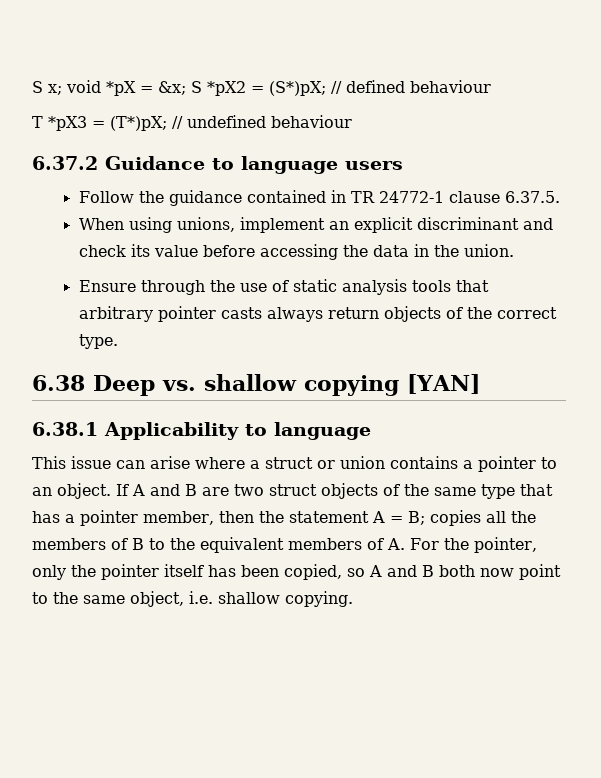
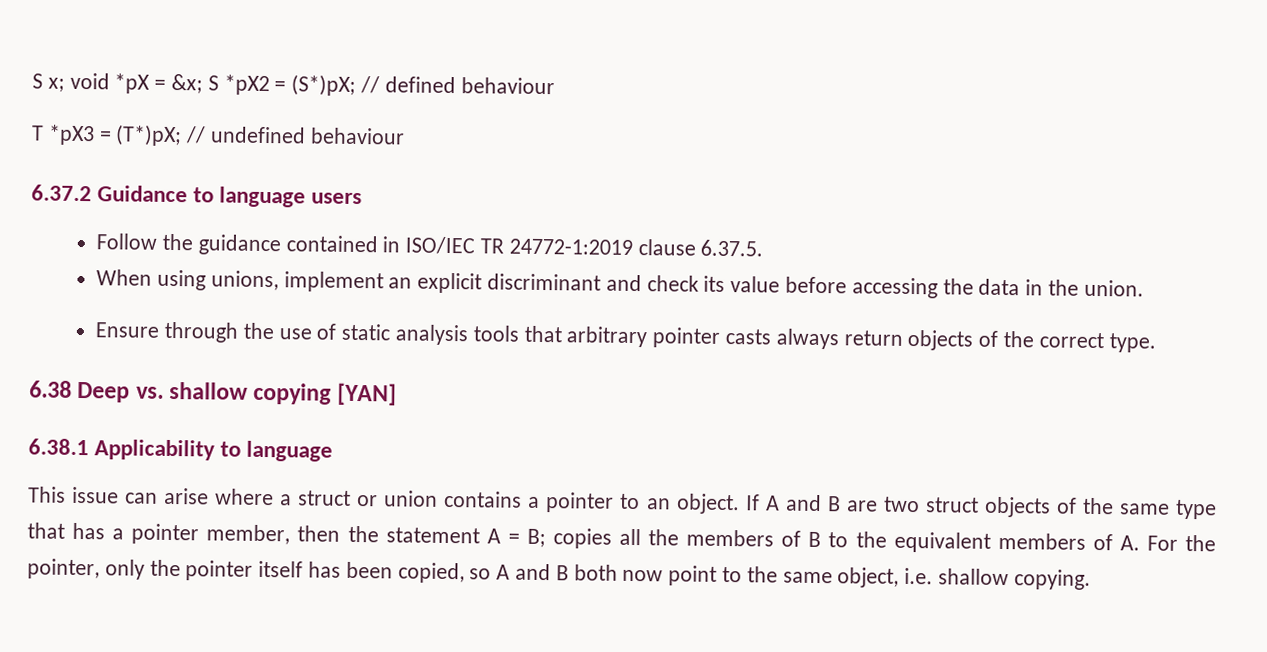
[350,191,444,203] TR 24772-1 -> [405,236,633,255] ISO/IEC TR 24772-1:2019

